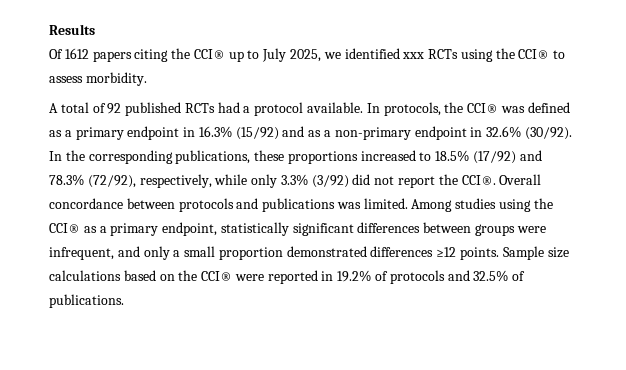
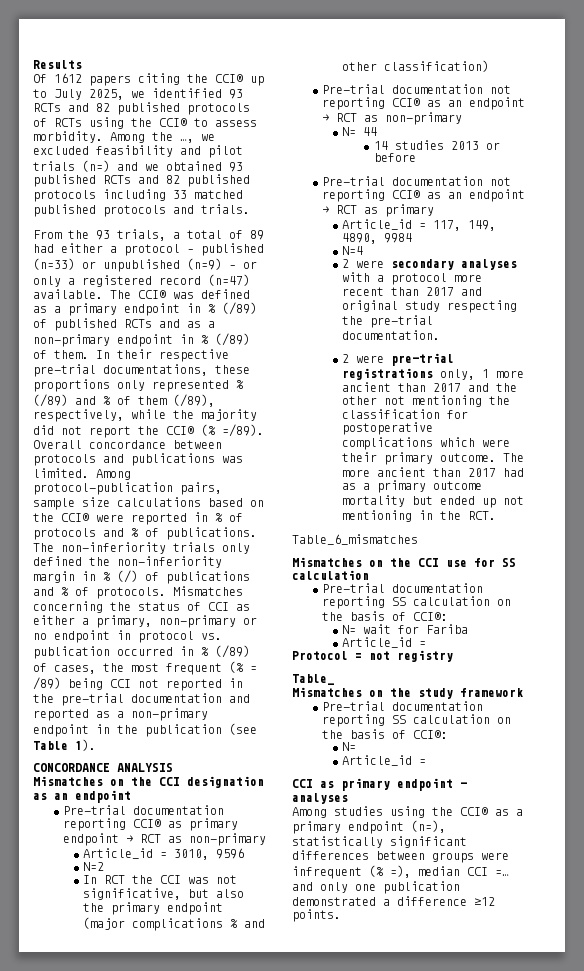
[402,52,425,59] xxx -> [229,89,243,99] [33,102,250,115] [33,118,47,127] 93 RCTs and 82 published protocols of
[49,102,464,116] // A total of 92 published RCTs had a protocol available. In protocols, the -> [110,132,215,143] [33,145,243,158] [33,160,243,172] [33,174,250,187] [33,189,243,202] [33,204,250,217] [33,229,264,241] [33,243,264,256] [33,258,257,272] [33,274,250,287] [33,289,131,299] Among the …, we excluded feasibility and pilot trials (n=) and we obtained 93 published RCTs and 82 published protocols including 33 matched published protocols and trials. // From the 93 trials, a total of 89 had either a protocol – published (n=33) or unpublished (n=9) – or only a registered record (n=47) available. The
[198,126,279,140] 16.3% (15/92) -> [208,302,257,315] [33,318,152,331] % (/89) of published RCTs
[486,126,572,140] [49,150,542,164] [49,174,349,188] 32.6% (30/92). In the corresponding publications, these proportions increased to 18.5% (17/92) and 78.3% (72/92), respectively, while only 3.3% (3/92) -> [201,333,250,346] [33,349,229,362] [33,364,250,377] [33,379,244,392] [33,394,215,407] [33,409,257,422] % (/89) of them. In their respective pre-trial documentations, these proportions only represented % (/89) and % of them (/89), respectively, while the majority
[461,175,496,185] CCI®. -> [166,424,264,437] CCI® (% =/89).
[455,198,553,212] [49,222,546,236] [49,246,544,260] studies using the CCI® as a primary endpoint, statistically significant differences between groups were infrequent, and only a small proportion demonstrated differences ≥12 points. Sample -> [33,482,222,495] [33,498,75,510] protocol-publication pairs, sample
[337,270,372,282] 19.2% -> [215,513,223,522] %
[473,270,509,282] 32.5% -> [131,528,139,537] %
(124, 301) none -> [33,542,250,554] [33,556,222,568] [33,570,250,584] [33,586,243,599] [33,601,250,613] [33,615,257,628] [33,630,222,643] [33,645,250,659] [33,661,257,675] [33,677,243,691] [33,693,250,706] [33,708,208,721] [33,723,257,737] [33,739,96,751] [33,763,173,772] [33,776,264,788] [33,790,131,803] [63,805,225,815] [63,818,239,831] [63,833,267,846] [82,848,244,860] [82,862,104,871] [82,875,237,884] [82,888,244,900] [82,902,223,915] [82,917,265,931] [341,60,489,72] [322,84,512,94] [322,97,526,110] [322,112,463,125] [341,127,377,136] [373,140,500,150] [373,153,416,162] [322,176,512,186] [322,189,526,202] [322,204,435,217] [341,219,496,231] [341,233,412,244] [341,246,363,255] [341,259,517,270] [341,272,482,285] [341,287,482,296] [341,300,517,313] [341,315,433,328] [341,330,440,340] [341,353,454,366] [341,368,524,380] [341,382,517,392] [341,395,510,407] [341,409,468,419] [341,422,433,435] [341,437,510,450] [341,452,524,465] [341,467,524,477] [341,480,482,493] [341,495,524,508] [341,510,496,522] [292,534,418,545] [292,557,516,567] [292,570,369,580] [322,583,484,593] [322,596,512,609] [322,611,449,621] [341,624,468,634] [341,637,426,648] [292,650,453,662] [292,674,334,685] [292,687,523,699] [322,701,484,711] [322,714,512,727] [322,729,449,739] [341,742,356,751] [341,755,426,766] [292,778,467,791] [292,793,348,804] [292,806,523,818] [292,820,446,834] [292,836,467,848] [292,850,509,863] [292,865,509,879] [292,881,460,894] [292,896,495,906] [292,909,341,922] The non-inferiority trials only defined the non-inferiority margin in % (/) of publications and % of protocols. Mismatches concerning the status of CCI as either a primary, non-primary or no endpoint in protocol vs. publication occurred in % (/89) of cases, the most frequent (% = /89) being CCI not reported in the pre-trial documentation and reported as a non-primary endpoint in the publication (see Table 1). // CONCORDANCE ANALYSIS // Mismatches on the CCI designation as an endpoint // Pre-trial documentation reporting CCI® as primary endpoint → RCT as non-primary // Article_id = 3010, 9596 // N=2 // In RCT the CCI was not significative, but also the primary endpoint (major complications % and other classification) // Pre-trial documentation not reporting CCI® as an endpoint → RCT as non-primary // N= 44 // 14 studies 2013 or before // Pre-trial documentation not reporting CCI® as an endpoint → RCT as primary // Article_id = 117, 149, 4890, 9984 // N=4 // 2 were secondary analyses with a protocol more recent than 2017 and original study respecting the pre-trial documentation. // 2 were pre-trial registrations only, 1 more ancient than 2017 and the other not mentioning the classification for postoperative complications which were their primary outcome. The more ancient than 2017 had as a primary outcome mortality but ended up not mentioning in the RCT. // Table_6_mismatches // Mismatches on the CCI use for SS calculation // Pre-trial documentation reporting SS calculation on the basis of CCI®: // N= wait for Fariba // Article_id = // Protocol = not registry // Table_ // Mismatches on the study framework // Pre-trial documentation reporting SS calculation on the basis of CCI®: // N= // Article_id = // CCI as primary endpoint – analyses // Among studies using the CCI® as a primary endpoint (n=), statistically significant differences between groups were infrequent (% =), median CCI =… and only one publication demonstrated a difference ≥12 points.

